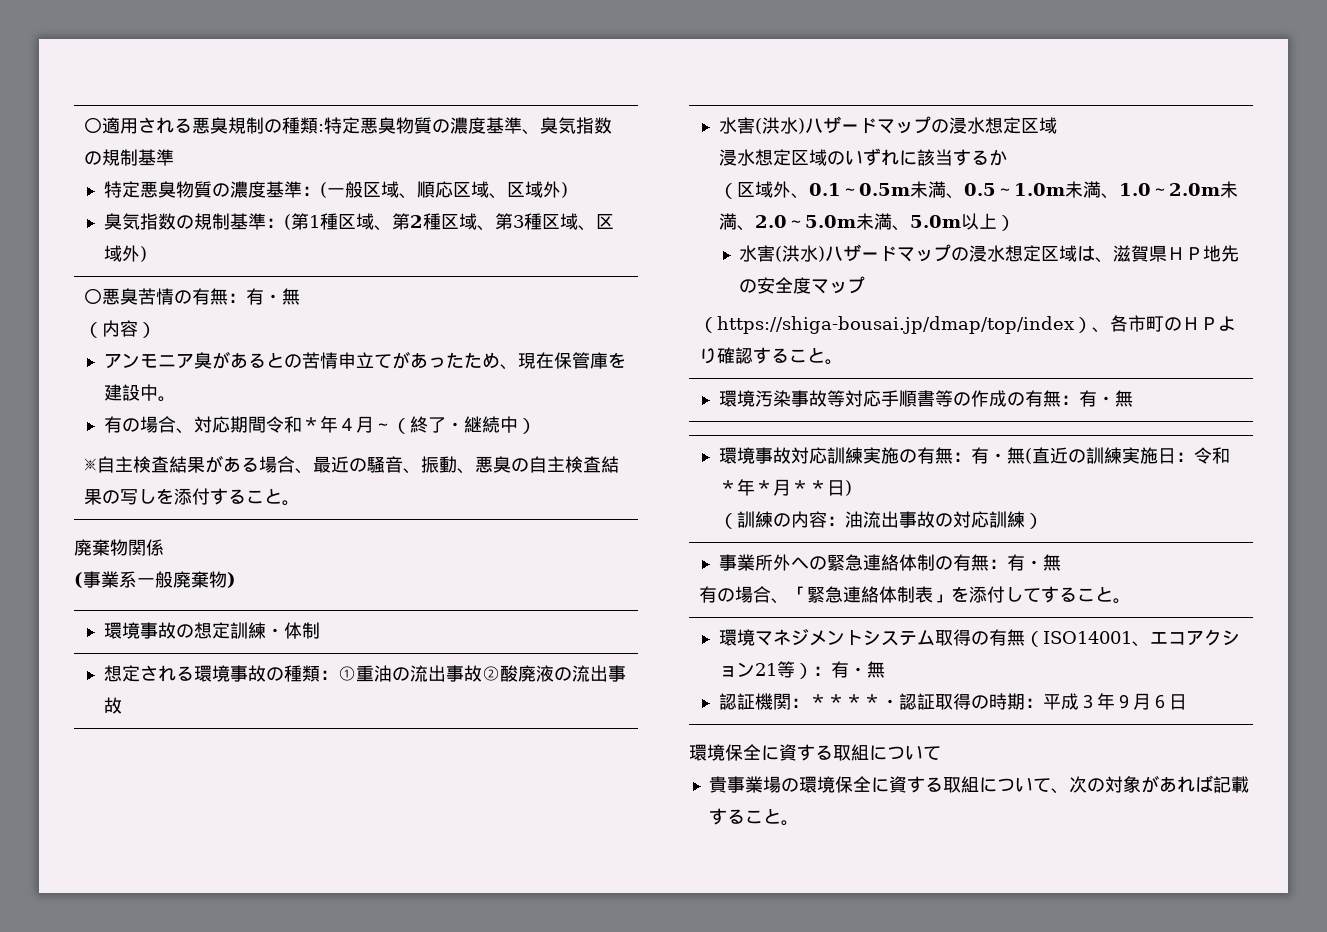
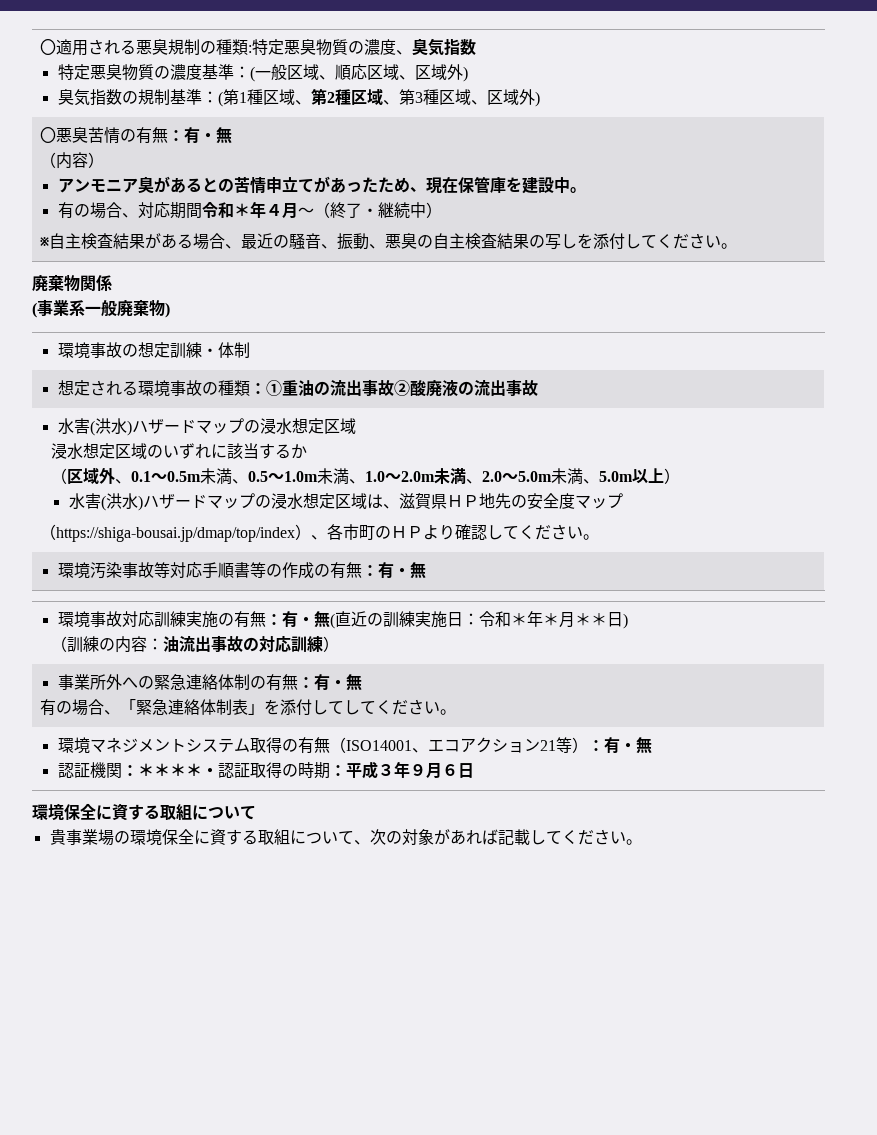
[485,117,522,134] 基準 -> (397, 47) none
[83,149,174,166] の規制基準 -> (477, 47) none
[209,488,282,505] すること -> [625,233,722,249] してください
[752,347,825,364] すること -> [487,524,584,540] してください
[1040,586,1113,603] すること -> [344,699,441,715] してください
[708,808,781,825] すること -> [529,829,626,845] してください

